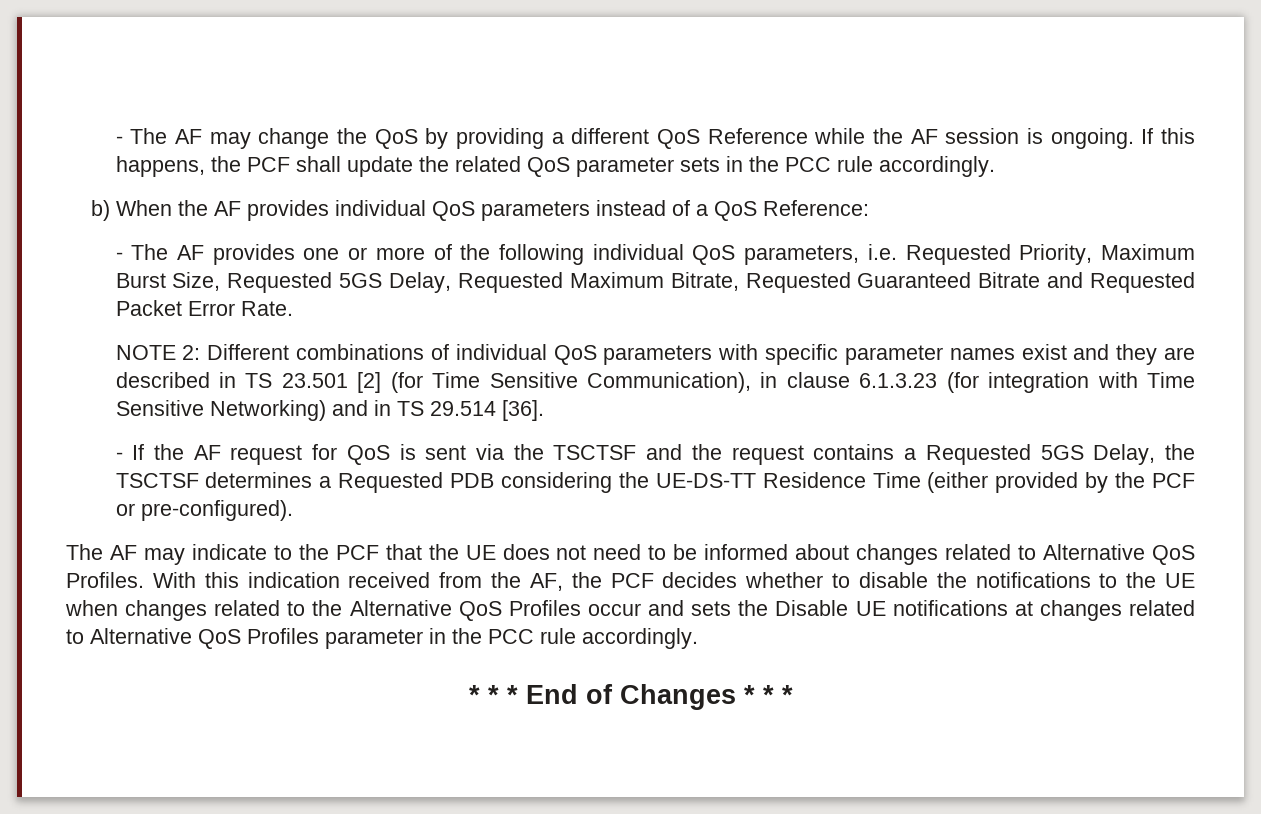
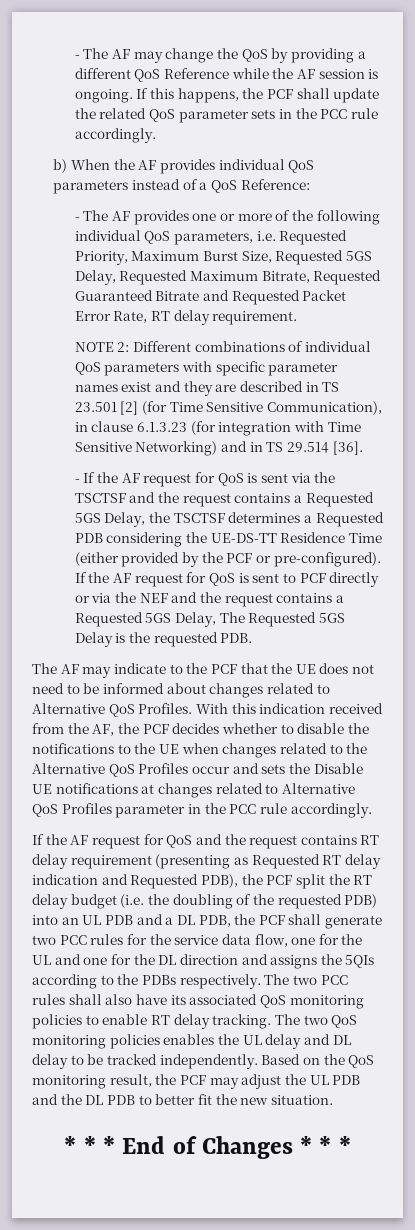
[240,301,293,316] Rate. -> [113,310,298,325] Rate, RT delay requirement.
(293, 510) none -> [74,572,380,587] [74,592,344,607] [74,612,345,627] [74,632,253,647] If the AF request for QoS is sent to PCF directly or via the NEF and the request contains a Requested 5GS Delay, The Requested 5GS Delay is the requested PDB.
(698, 638) none -> [32,834,380,849] [32,854,381,869] [32,874,373,889] [32,894,378,909] [32,914,383,929] [32,934,363,947] [32,954,375,969] [32,974,348,989] [32,994,364,1009] [32,1014,358,1029] [32,1034,351,1049] [32,1054,375,1069] [32,1074,361,1089] [32,1094,333,1105] // If the AF request for QoS and the request contains RT delay requirement (presenting as Requested RT delay indication and Requested PDB), the PCF split the RT delay budget (i.e. the doubling of the requested PDB) into an UL PDB and a DL PDB, the PCF shall generate two PCC rules for the service data flow, one for the UL and one for the DL direction and assigns the 5QIs according to the PDBs respectively. The two PCC rules shall also have its associated QoS monitoring policies to enable RT delay tracking. The two QoS monitoring policies enables the UL delay and DL delay to be tracked independently. Based on the QoS monitoring result, the PCF may adjust the UL PDB and the DL PDB to better fit the new situation.

